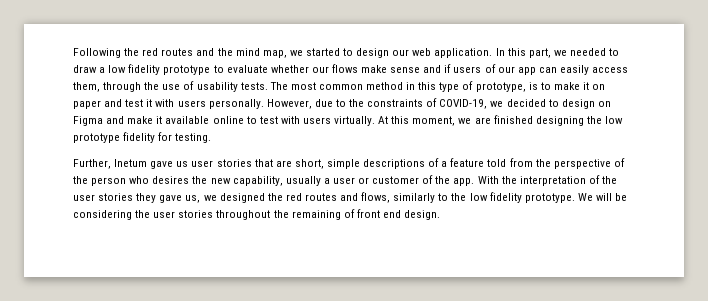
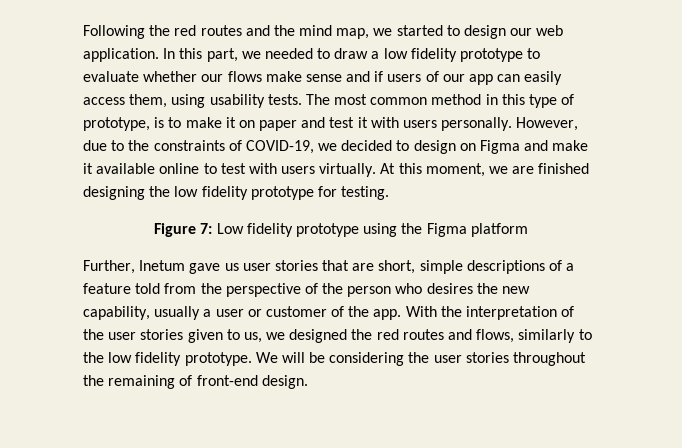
[103,81,195,92] through the use of -> [171,94,206,108] using
[73,132,156,143] prototype fidelity -> [201,186,314,200] fidelity prototype
(212, 138) none -> [154,223,528,237] // Figure 7: Low fidelity prototype using the Figma platform
[136,193,183,203] they gave -> [187,329,240,343] given to
[356,209,401,218] front end -> [196,375,258,386] front-end

